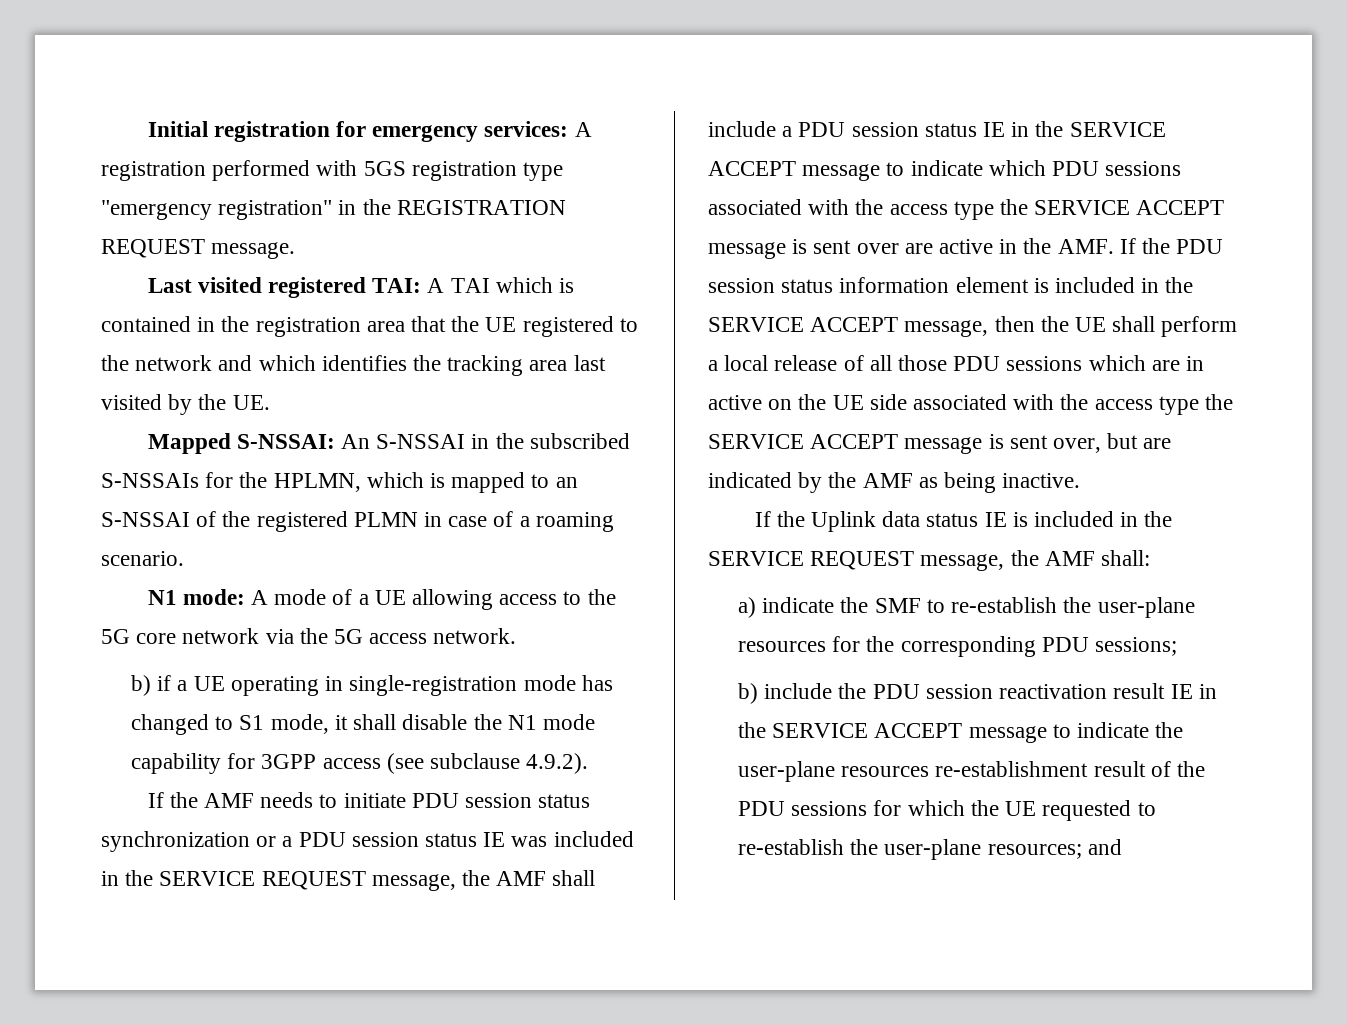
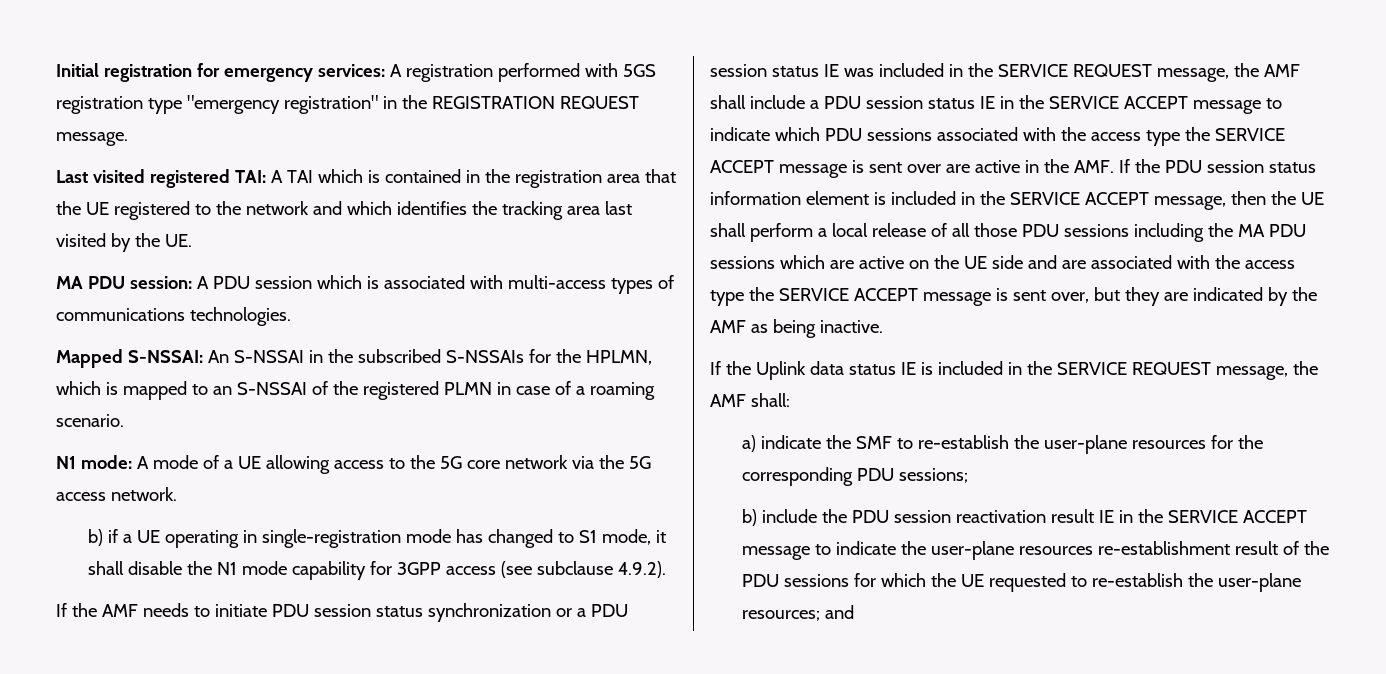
(270, 402) none -> [56,275,674,294] [56,307,291,326] // MA PDU session: A PDU session which is associated with multi-access types of communications technologies.
(1083, 363) none -> [1133,223,1306,242] [710,256,775,269] including the MA PDU sessions
[1186,356,1205,371] in -> (854, 264) none
(907, 402) none -> [1027,255,1086,269] and are
(1139, 441) none -> [1124,287,1160,306] they

